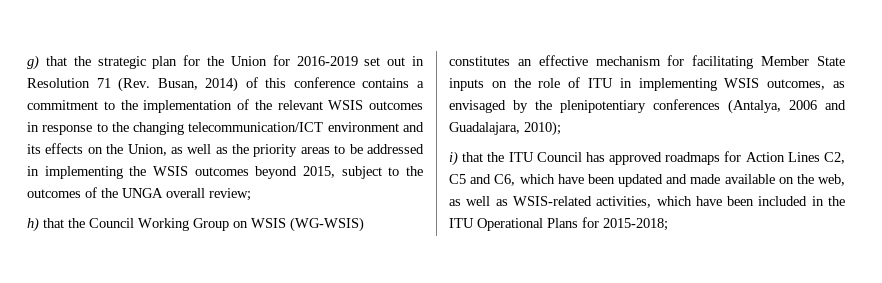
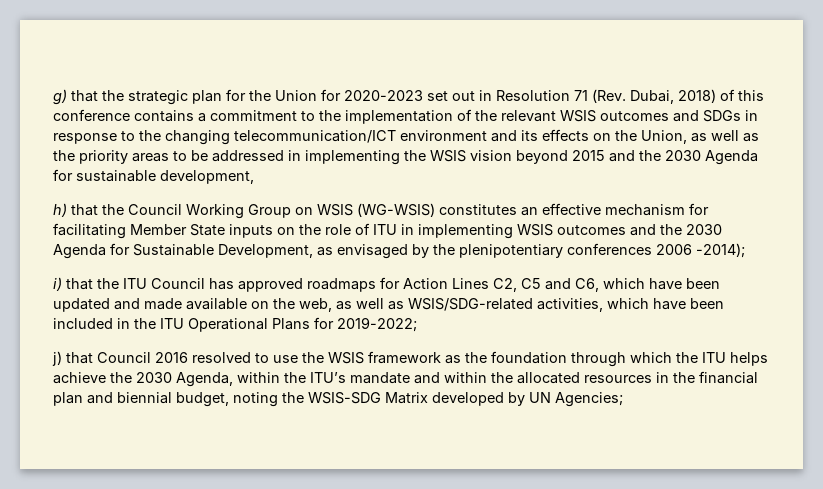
[296,56,358,66] 2016-2019 -> [344,90,423,101] 2020-2023
[157,77,239,92] Busan, 2014) -> [630,89,716,104] Dubai, 2018)
(423, 105) none -> [673,110,741,122] and SDGs
[194,166,424,179] [27,187,251,201] outcomes beyond 2015, subject to the outcomes of the UNGA overall review; -> [470,150,758,165] [53,169,254,184] vision beyond 2015 and the 2030 Agenda for sustainable development,
[767,79,826,90] outcomes, -> [557,224,722,236] [53,243,313,259] outcomes and the 2030 Agenda for Sustainable Development,
[728,99,846,114] [449,121,561,136] (Antalya, 2006 and Guadalajara, 2010); -> [656,243,745,258] 2006 -2014);
[512,196,592,206] WSIS-related -> [408,298,533,311] WSIS/SDG-related
[603,218,668,231] 2015-2018; -> [337,317,417,332] [52,351,768,367] [53,371,758,387] [53,392,623,407] 2019-2022; // j) that Council 2016 resolved to use the WSIS framework as the foundation through which the ITU helps achieve the 2030 Agenda, within the ITU’s mandate and within the allocated resources in the financial plan and biennial budget, noting the WSIS-SDG Matrix developed by UN Agencies;

